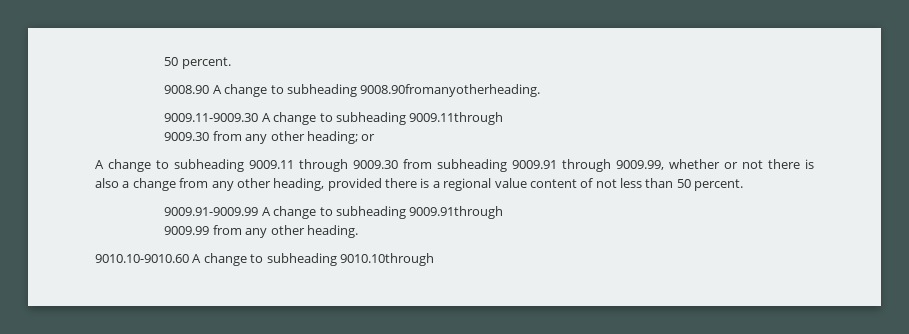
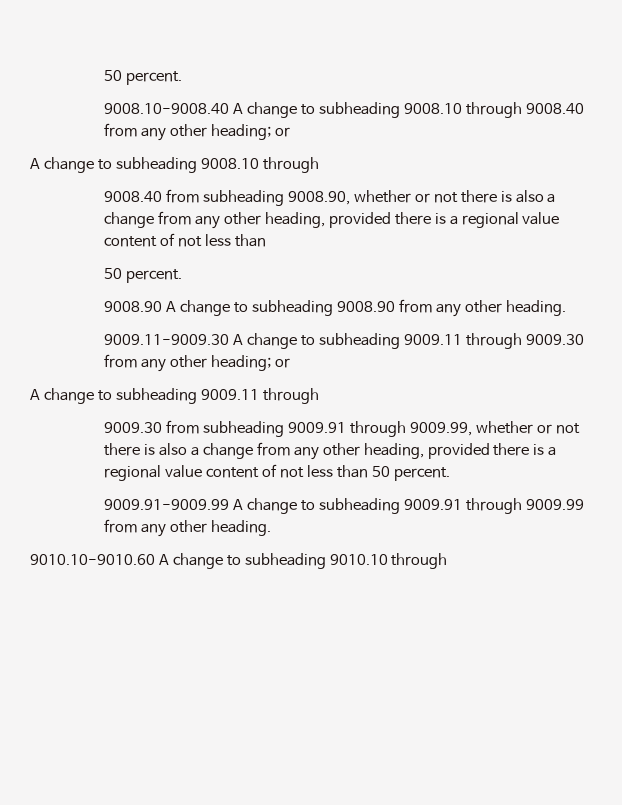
[164,57,231,69] 50 percent. -> [104,70,183,85] [104,102,584,118] [104,123,290,141] [30,157,319,173] [104,189,556,206] [104,211,560,229] [104,233,266,247] [104,268,183,283] 50 percent. // 9008.10-9008.40 A change to subheading 9008.10 through 9008.40 from any other heading; or // A change to subheading 9008.10 through // 9008.40 from subheading 9008.90, whether or not there is also a change from any other heading, provided there is a regional value content of not less than // 50 percent.
[360,84,541,97] 9008.90fromanyotherheading. -> [336,299,566,317] 9008.90 from any other heading.
[409,112,504,125] 9009.11through // -> [403,333,522,349] 9009.11 through
(348, 165) none -> (319, 396) //
[409,206,504,219] 9009.91through // -> [403,498,522,514] 9009.91 through
[339,253,434,266] 9010.10through -> [329,553,448,569] 9010.10 through

